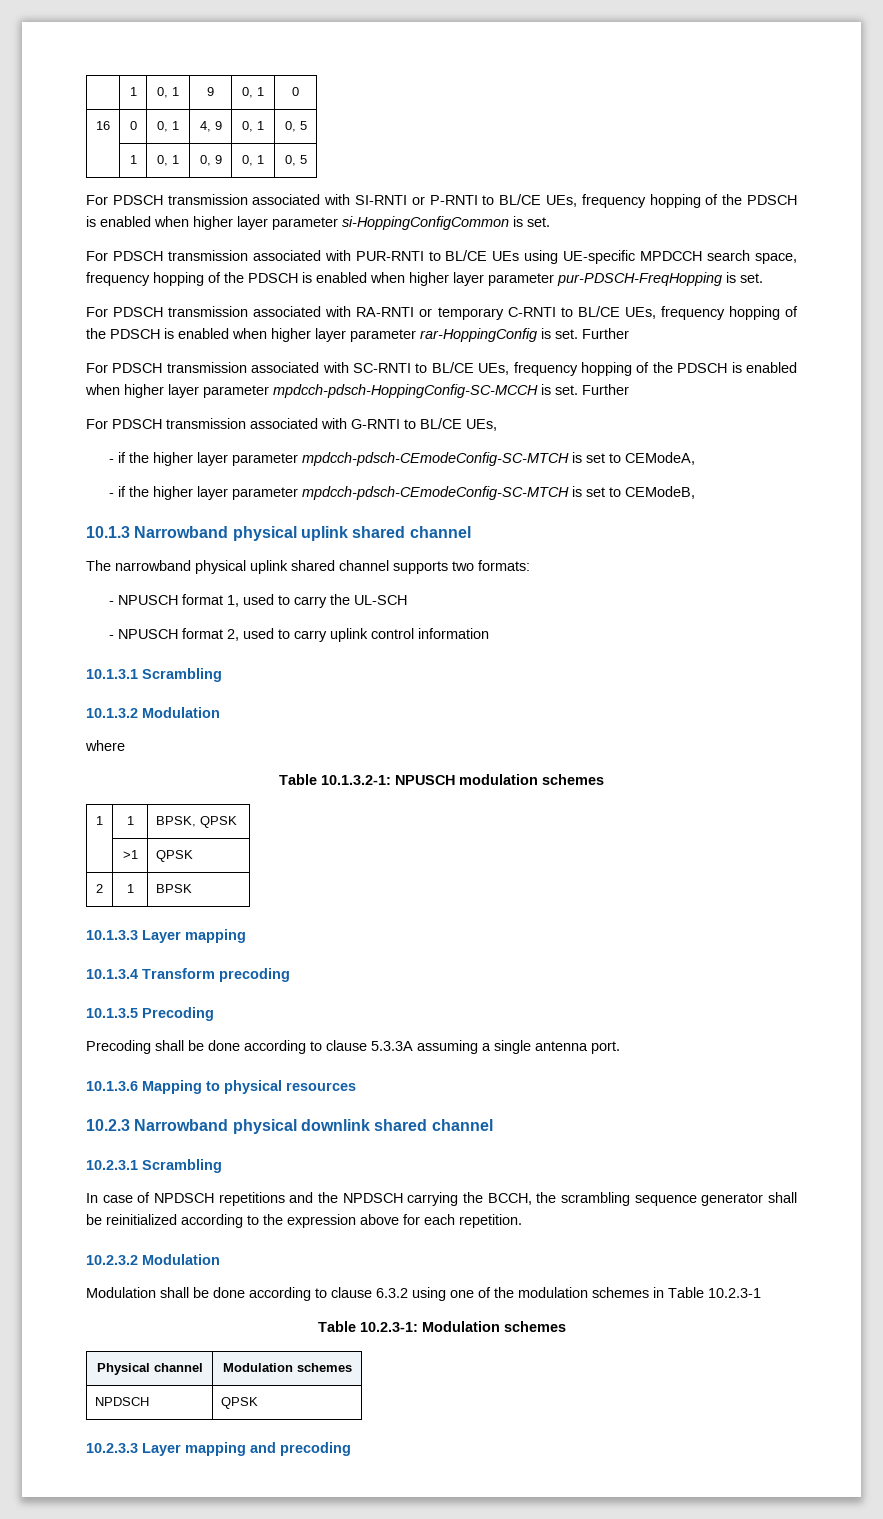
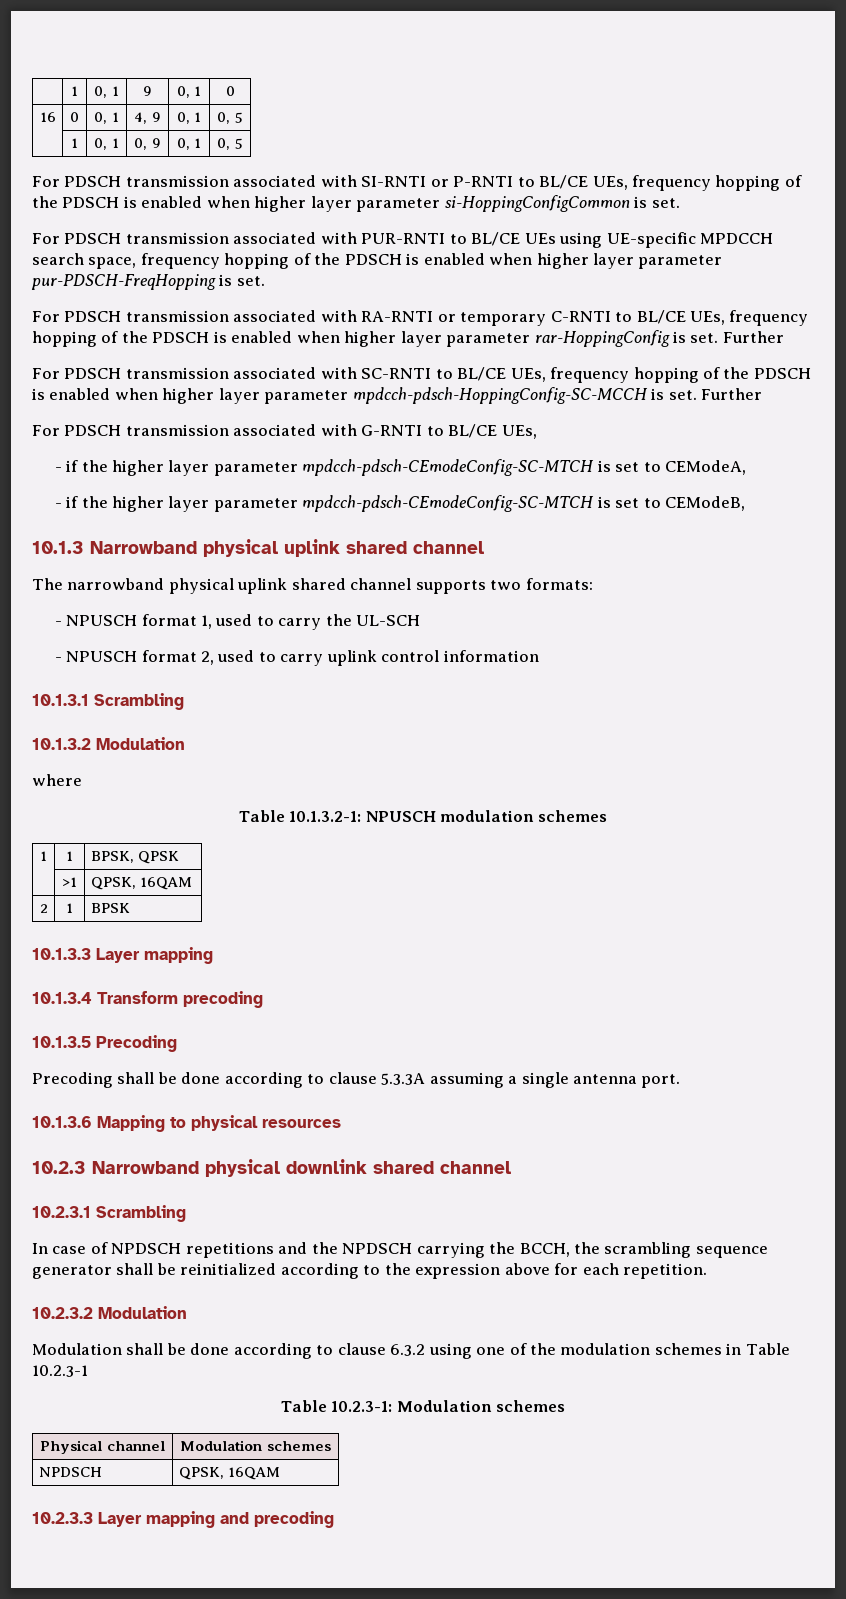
[156,850,194,862] QPSK -> [90,877,192,890] QPSK, 16QAM
[221,1397,259,1409] QPSK -> [178,1467,280,1480] QPSK, 16QAM

